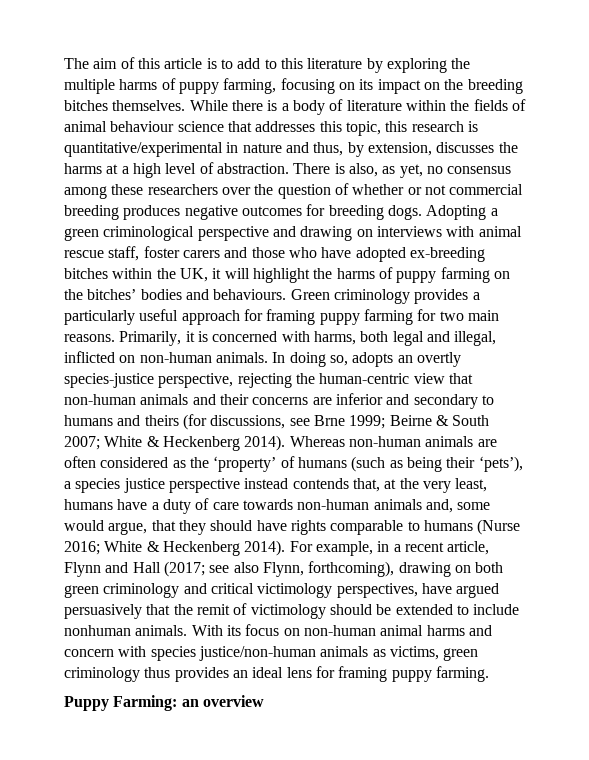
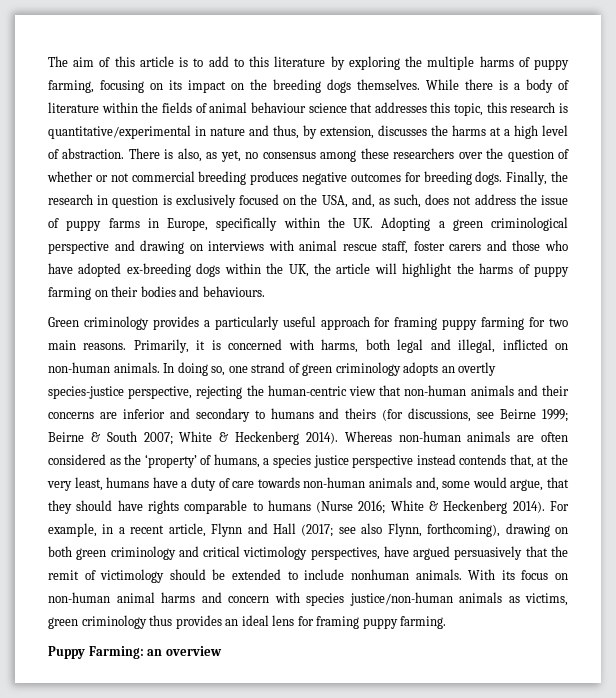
[64,100,108,111] bitches -> [327,79,351,93] dogs
(422, 212) none -> [506,171,568,185] [48,194,568,208] [48,217,373,231] Finally, the research in question is exclusively focused on the USA, and, as such, does not address the issue of puppy farms in Europe, specifically within the UK.
[64,268,108,279] bitches -> [196,263,221,277] dogs
[212,268,222,279] it -> [314,263,371,274] the article
[64,289,137,300] the bitches’ -> [111,286,139,297] their
(287, 294) none -> (265, 291) //
(348, 360) none -> [228,362,401,376] one strand of green criminology
[313,415,345,426] Brne -> [500,409,537,419] Beirne
[297,456,523,472] humans (such as being their ‘pets’), -> [213,454,260,468] humans,

